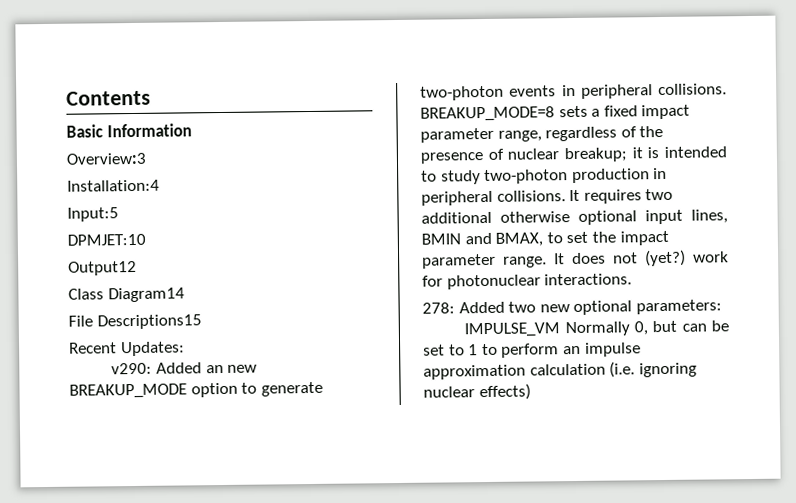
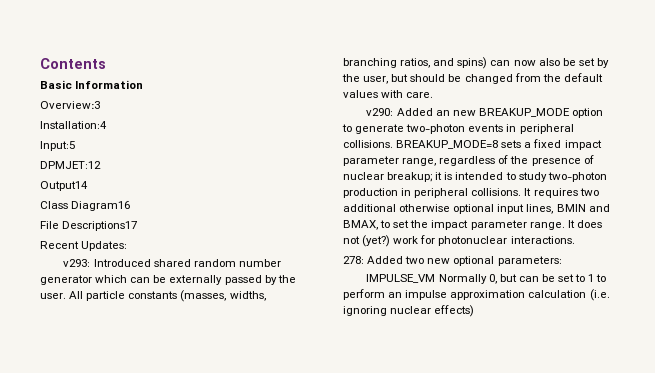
[67,233,146,246] [68,260,137,276] DPMJET:10 // Output12 -> [40,161,101,169] [40,181,88,191] DPMJET:12 // Output14
[107,287,185,303] Diagram14 -> [71,201,131,211] Diagram16
[96,314,202,330] Descriptions15 -> [62,221,138,231] Descriptions17
(185, 349) none -> [63,259,281,267] [40,275,296,285] [40,290,266,302] [343,57,609,69] [342,73,603,84] [343,90,434,98] // v293: Introduced shared random number generator which can be externally passed by the user. All particle constants (masses, widths, branching ratios, and spins) can now also be set by the user, but should be changed from the default values with care.

